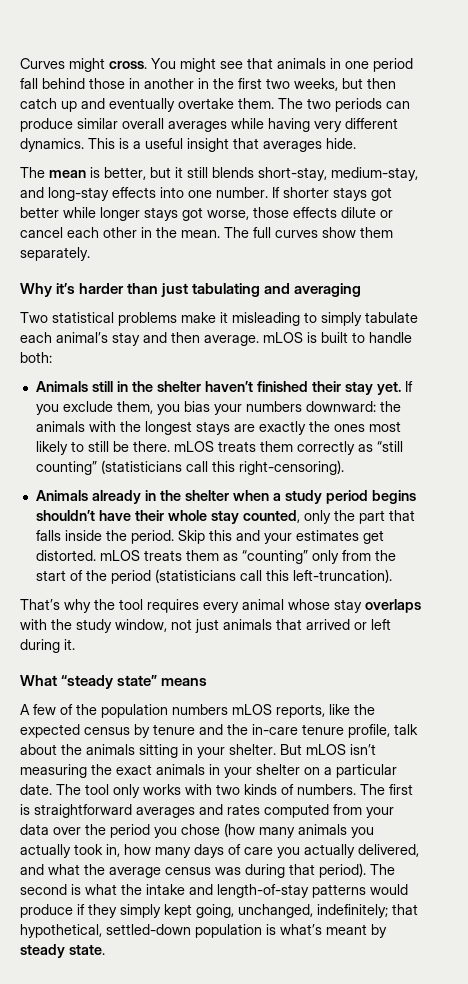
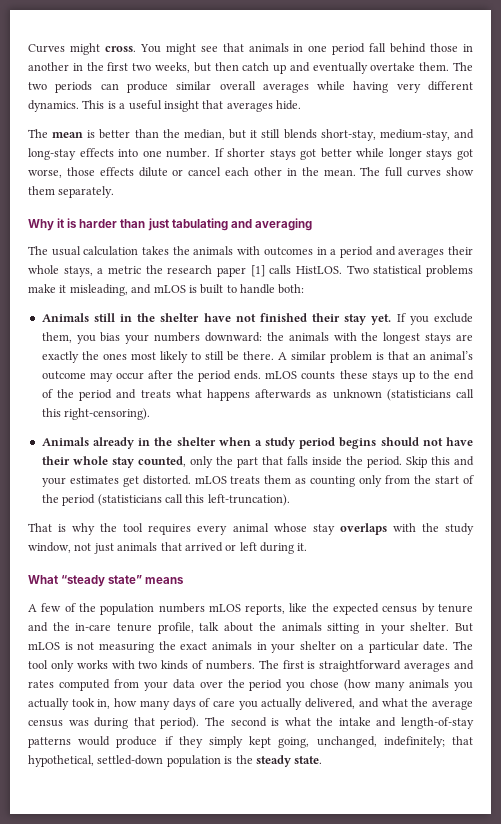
[104,167,146,180] better, -> [99,129,225,140] better than the median,
[56,283,76,294] it’s -> [57,218,78,228] it is
(362, 290) none -> [28,246,473,258] [28,265,342,277] The usual calculation takes the animals with outcomes in a period and averages their whole stays, a metric the research paper [1] calls HistLOS.
[232,312,418,326] [20,332,259,346] misleading to simply tabulate each animal’s stay and then average. -> [69,284,152,296] misleading, and
[204,381,253,392] haven’t -> [203,313,256,322] have not
[173,441,403,455] [35,461,97,475] mLOS treats them correctly as “still counting” -> [277,351,473,363] [41,370,475,382] [41,389,382,401] A similar problem is that an animal’s outcome may occur after the period ends. mLOS counts these stays up to the end of the period and treats what happens afterwards as unknown
[35,510,95,521] shouldn’t -> [380,437,443,446] should not
[241,550,308,564] “counting” -> [310,476,356,487] counting
[20,599,60,610] That’s -> [28,523,67,532] That is
[350,744,376,755] isn’t -> [64,642,95,650] is not
[280,924,387,938] what’s meant by -> [235,755,253,764] the

